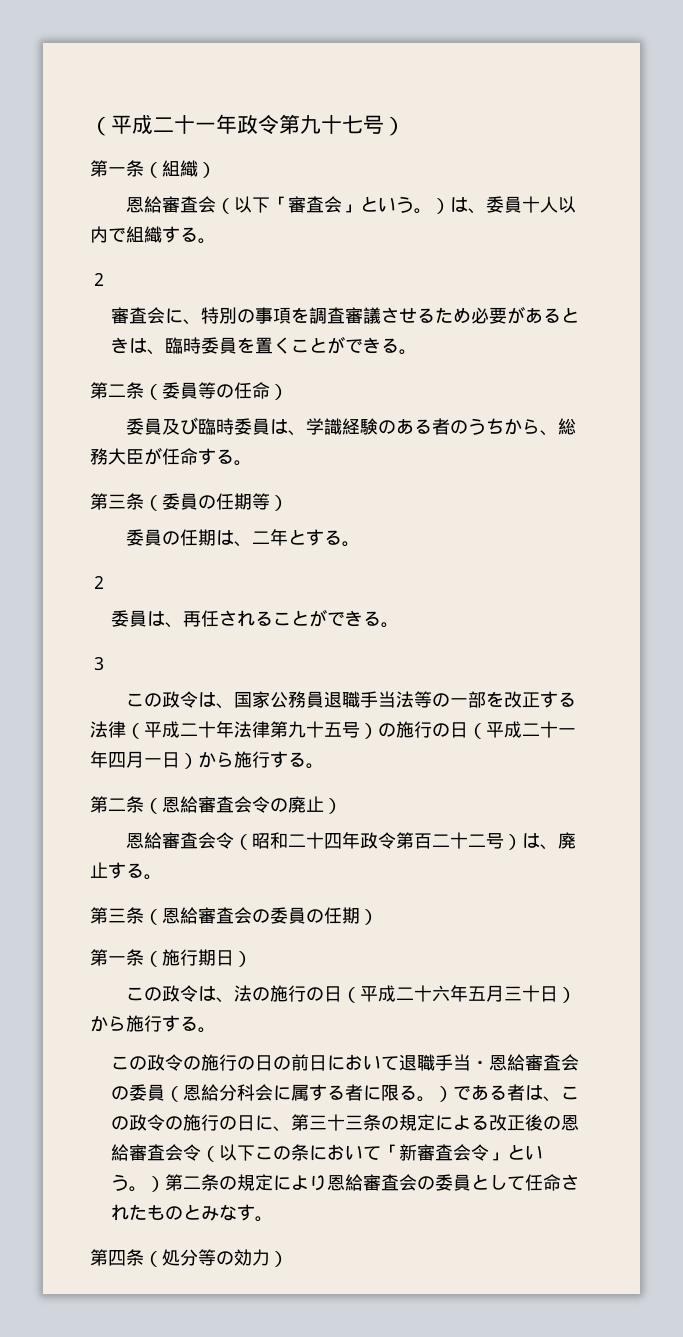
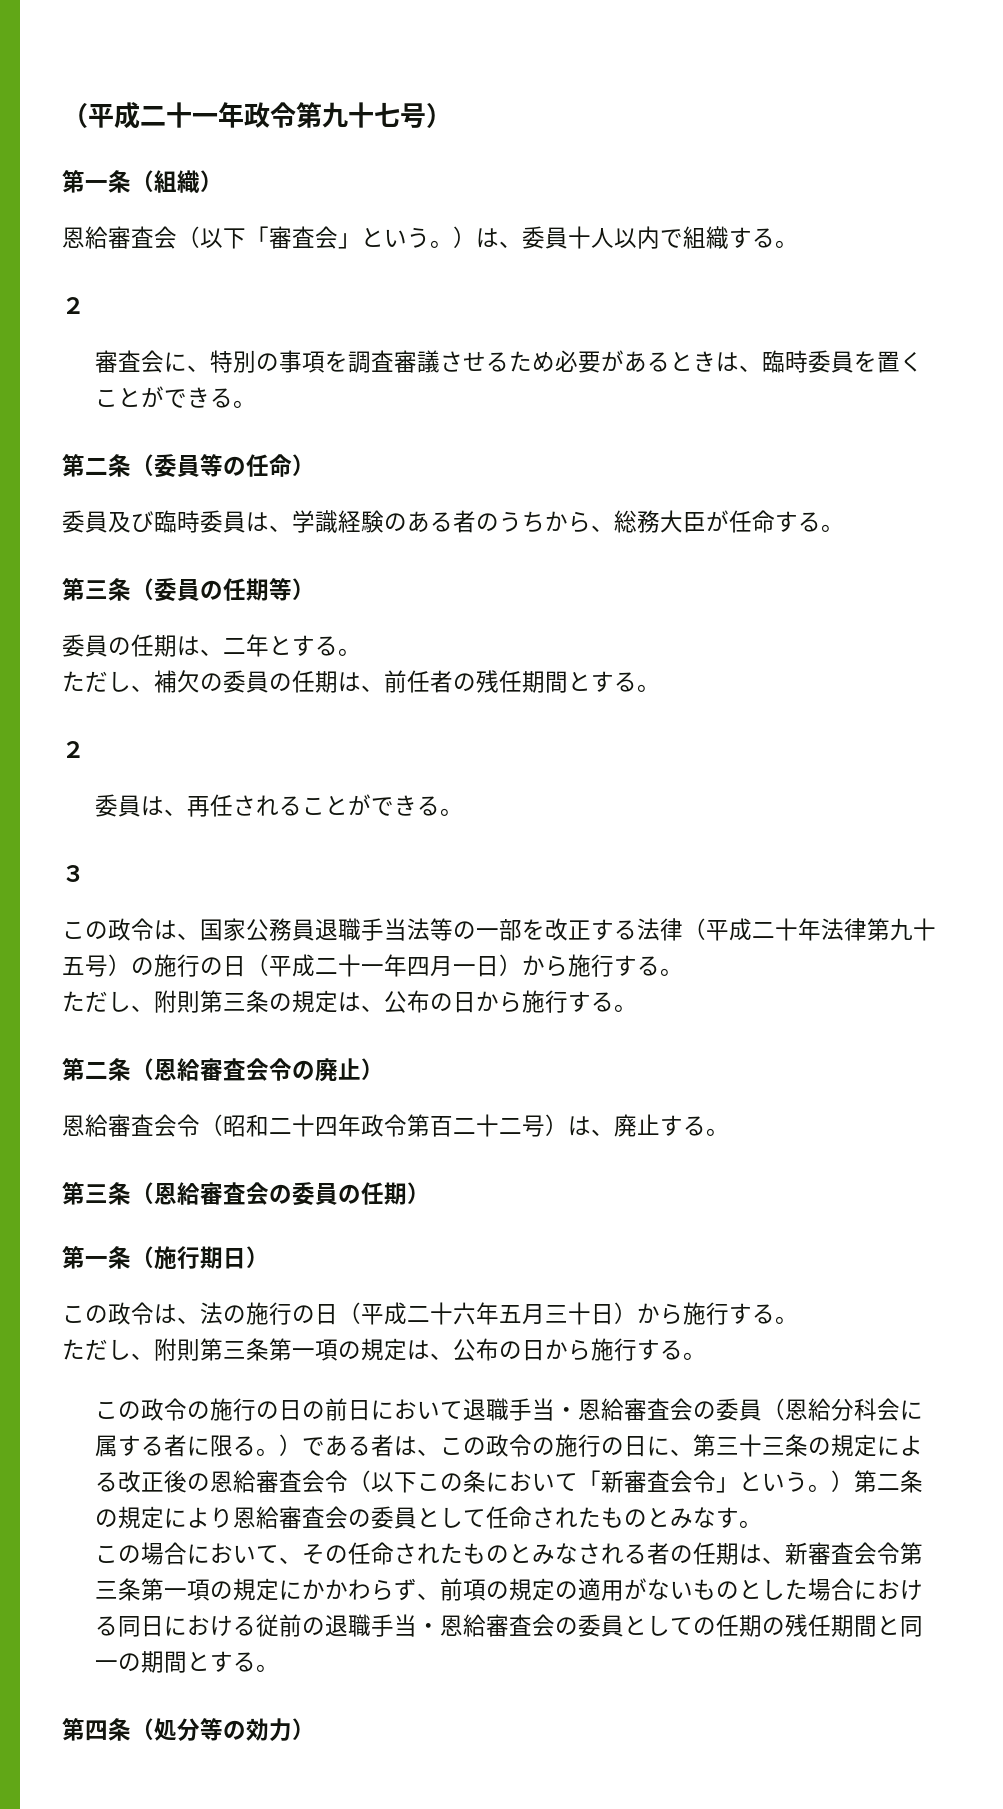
(360, 544) none -> [62,670,660,693] // ただし、補欠の委員の任期は、前任者の残任期間とする。
(324, 766) none -> [62,990,637,1013] // ただし、附則第三条の規定は、公布の日から施行する。
(216, 1030) none -> [62,1338,706,1361] // ただし、附則第三条第一項の規定は、公布の日から施行する。
(273, 1219) none -> [95,1542,924,1565] [95,1578,924,1601] [95,1614,924,1637] [95,1651,280,1673] // この場合において、その任命されたものとみなされる者の任期は、新審査会令第三条第一項の規定にかかわらず、前項の規定の適用がないものとした場合における同日における従前の退職手当・恩給審査会の委員としての任期の残任期間と同一の期間とする。

